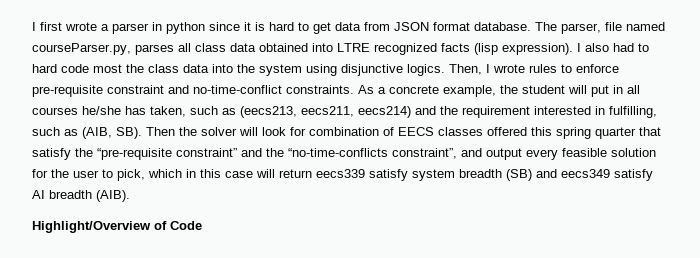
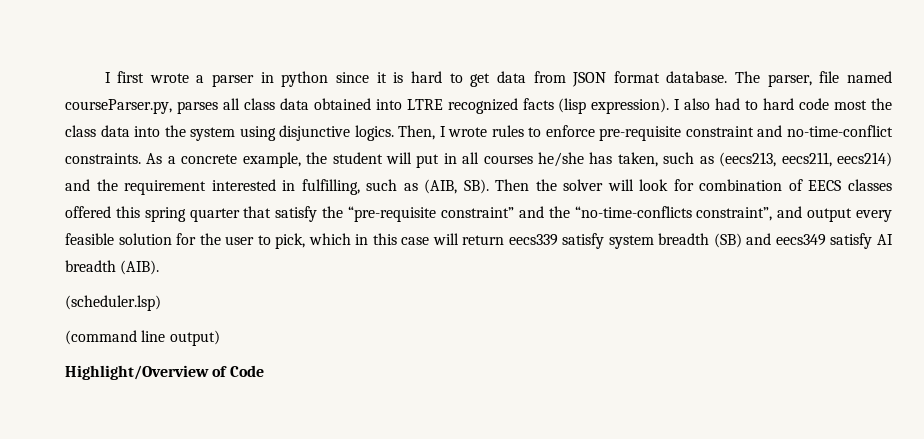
(130, 196) none -> [65,295,161,311] [65,330,220,346] // (scheduler.lsp) // (command line output)

